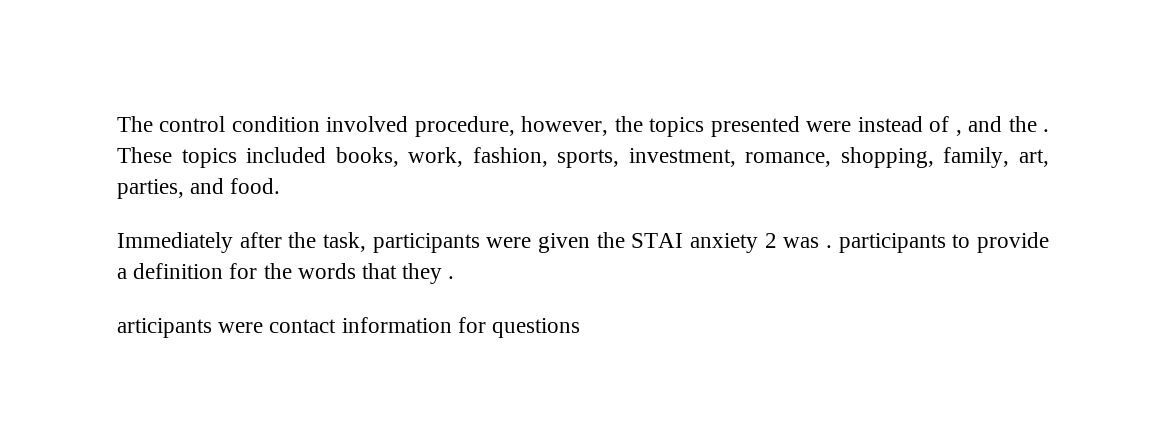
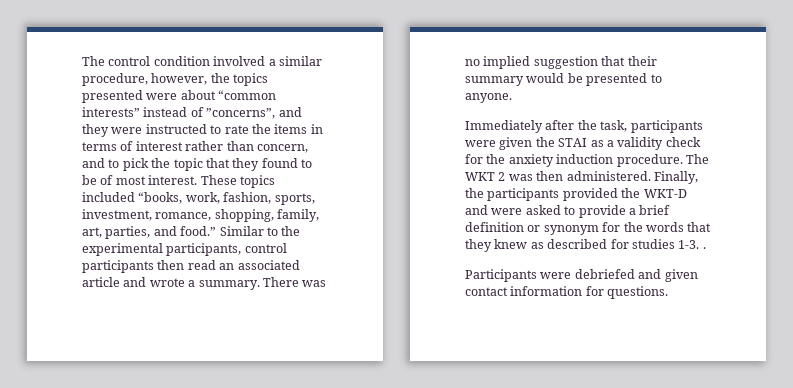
(409, 124) none -> [268,56,322,66] a similar
[857,116,1050,136] instead of , and the . -> [180,90,277,100] [82,107,302,119] [82,124,323,137] [82,141,308,153] [82,158,312,171] [82,175,198,185] about “common interests” instead of ”concerns”, and they were instructed to rate the items in terms of interest rather than concern, and to pick the topic that they found to be of most interest.
[335,147,399,167] books, -> [138,192,183,204] “books,
[230,178,281,194] food. -> [180,226,301,236] [82,243,287,256] [82,260,300,273] [82,277,327,290] [465,56,657,69] [465,73,662,86] [465,93,512,103] food.” Similar to the experimental participants, control participants then read an associated article and wrote a summary. There was no implied suggestion that their summary would be presented to anyone.
[690,232,1049,253] [117,263,224,279] anxiety 2 was . participants to provide a definition -> [590,137,701,150] [465,154,709,167] [465,171,698,184] [465,188,687,201] [465,205,671,218] [465,222,599,235] as a validity check for the anxiety induction procedure. The WKT 2 was then administered. Finally, the participants provided the WKT-D and were asked to provide a brief definition or synonym
[448,276,455,279] [117,318,264,338] . // articipants were -> [494,239,706,249] [465,269,698,282] knew as described for studies 1-3. . // Participants were debriefed and given
[492,318,581,338] questions -> [607,286,669,299] questions.

